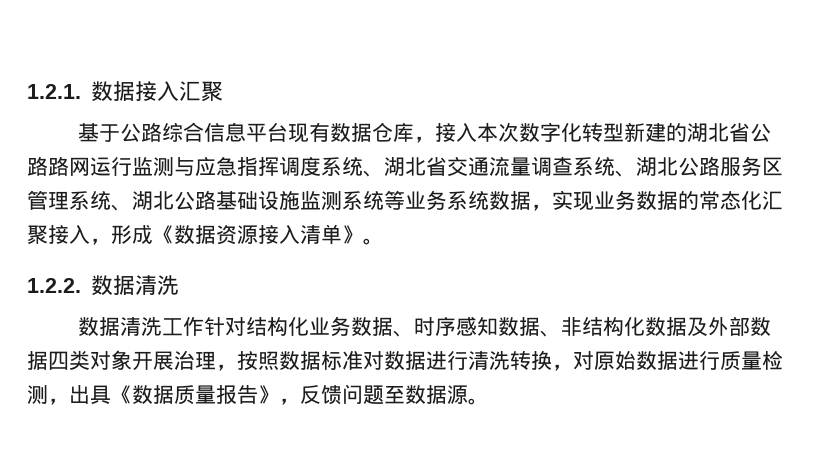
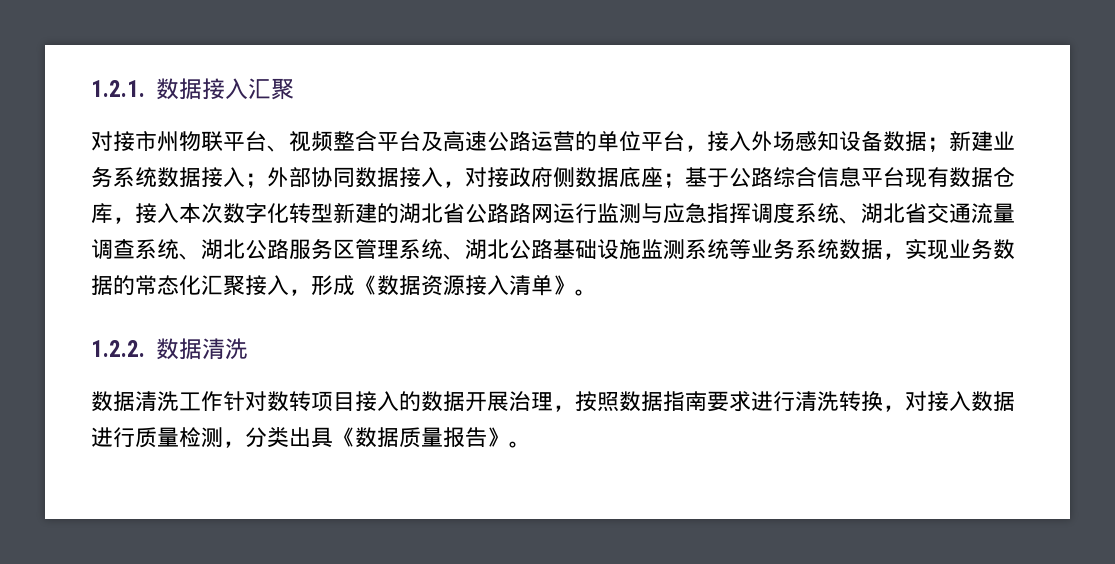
(224, 91) none -> [91,130,1015,152] [91,167,685,188] 对接市州物联平台、视频整合平台及高速公路运营的单位平台，接入外场感知设备数据；新建业务系统数据接入；外部协同数据接入，对接政府侧数据底座；
[245,316,771,337] [27,350,132,370] 结构化业务数据、时序感知数据、非结构化数据及外部数据四类对象 -> [267,391,465,412] 数转项目接入的数据
[321,350,426,370] 标准对数据 -> [663,391,751,412] 指南要求
[594,350,636,370] 原始 -> [927,391,971,411] 接入
(69, 401) none -> [245,427,289,447] 分类
[279,384,468,405] ，反馈问题至数据源 -> (509, 437) none

